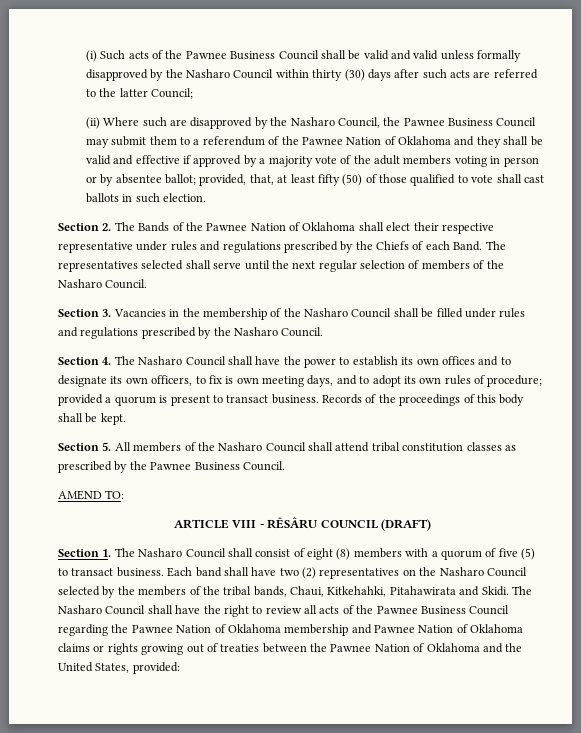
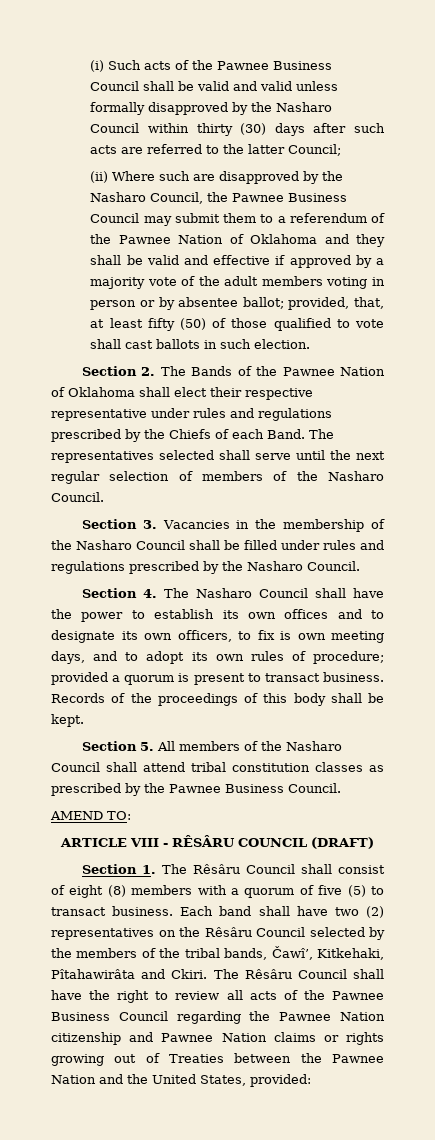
[138,548,183,557] Nasharo -> [192,864,240,874] Rêsâru
[439,567,484,576] Nasharo -> [204,927,252,937] Rêsâru
[290,586,532,597] [58,605,102,614] Chaui, Kitkehahki, Pitahawirata and Skidi. The Nasharo -> [271,946,384,960] [51,969,292,979] Čawî’, Kitkehaki, Pîtahawirâta and Ckiri. The Rêsâru
[214,624,349,636] of Oklahoma membership -> [51,1032,121,1045] citizenship
[456,624,524,633] of Oklahoma -> (267, 1037) none
[220,644,260,652] treaties -> [169,1054,224,1063] Treaties
[413,643,480,652] of Oklahoma -> (96, 1079) none

